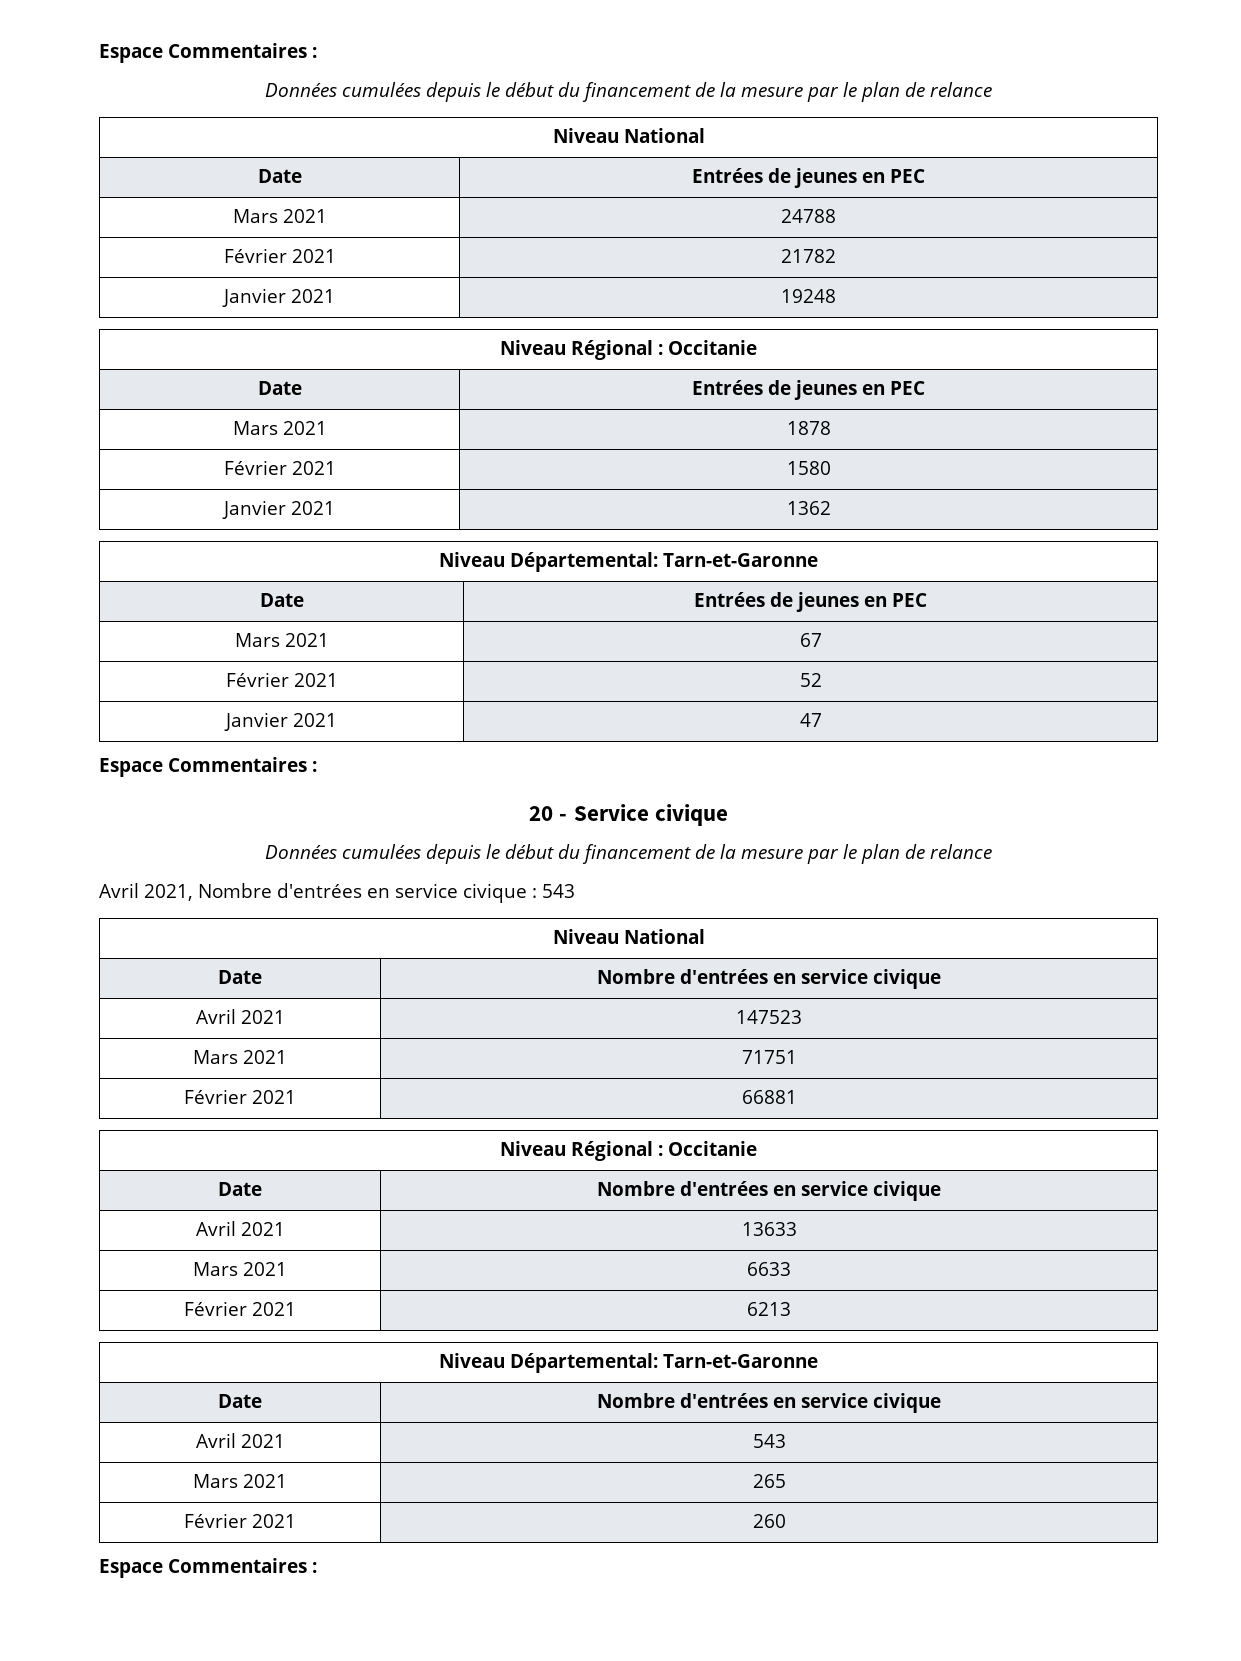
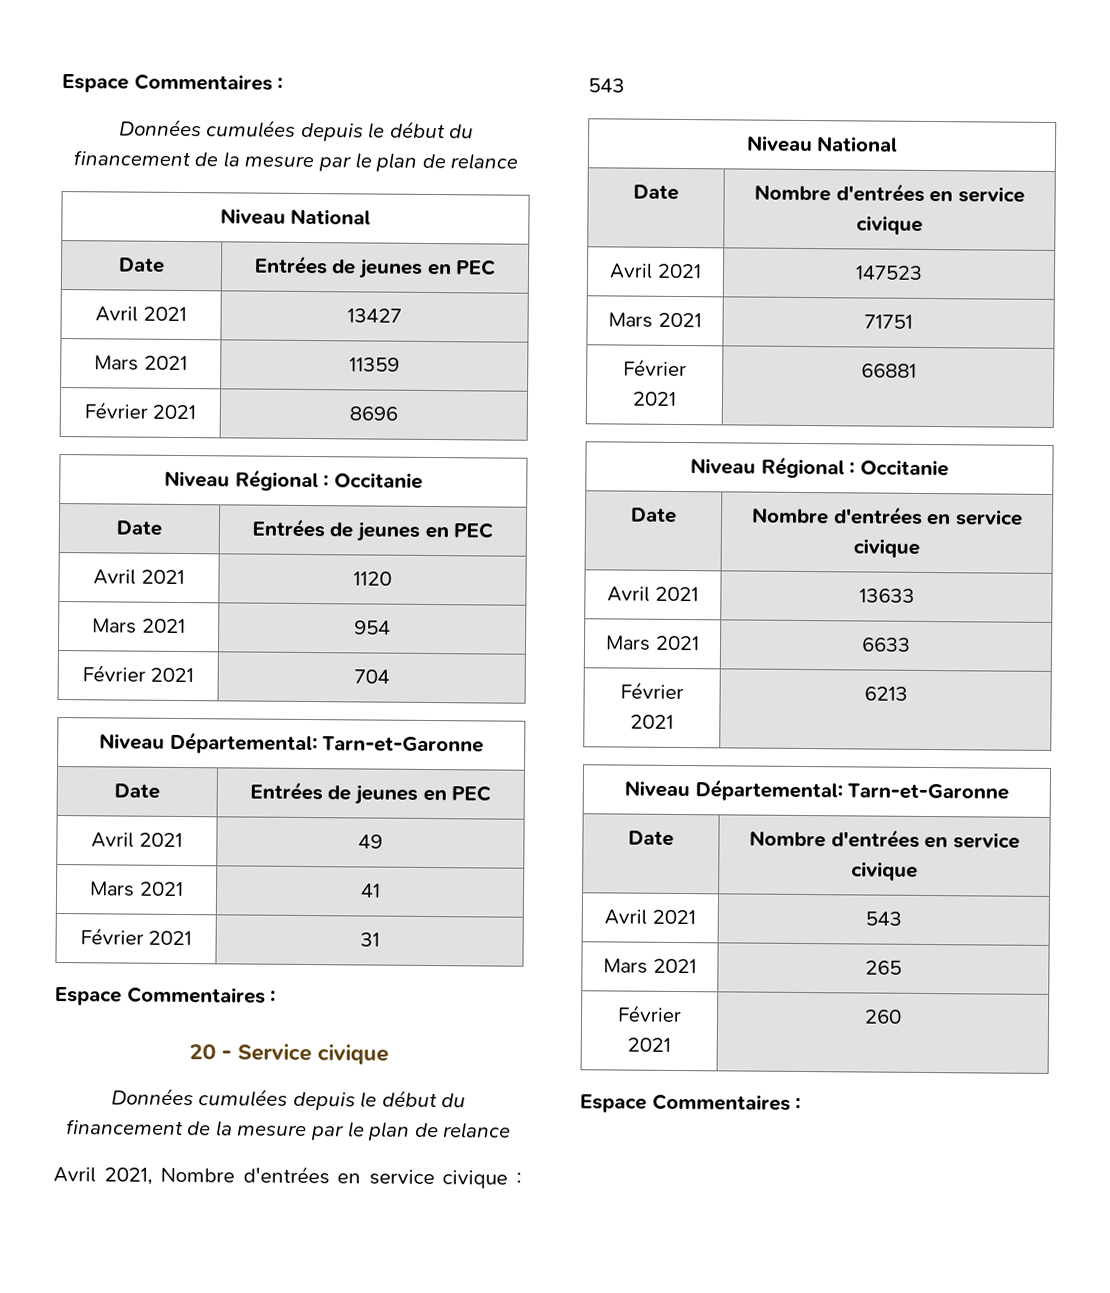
[232,209,327,223] [781,209,836,223] [223,248,336,263] [781,249,836,263] [222,288,335,307] [781,289,836,303] // Mars 2021 | 24788 // Février 2021 | 21782 // Janvier 2021 | 19248 -> [95,306,187,322] [347,308,403,323] [94,355,188,371] [349,357,401,372] [83,401,197,420] [349,406,399,421] // Avril 2021 | 13427 // Mars 2021 | 11359 // Février 2021 | 8696
[232,421,327,435] [786,421,831,435] [223,460,336,475] [786,461,831,475] [222,500,335,519] [786,501,831,515] // Mars 2021 | 1878 // Février 2021 | 1580 // Janvier 2021 | 1362 -> [93,569,185,585] [353,571,393,586] [92,618,186,634] [354,620,392,635] [81,664,195,683] [353,669,390,684] // Avril 2021 | 1120 // Mars 2021 | 954 // Février 2021 | 704
[234,633,329,647] [799,633,822,647] [225,672,338,687] [799,673,822,687] [224,712,337,731] [799,713,822,727] // Mars 2021 | 67 // Février 2021 | 52 // Janvier 2021 | 47 -> [91,832,183,848] [358,834,384,849] [89,881,184,897] [359,883,381,898] [79,927,193,946] [359,932,380,947] // Avril 2021 | 49 // Mars 2021 | 41 // Février 2021 | 31

